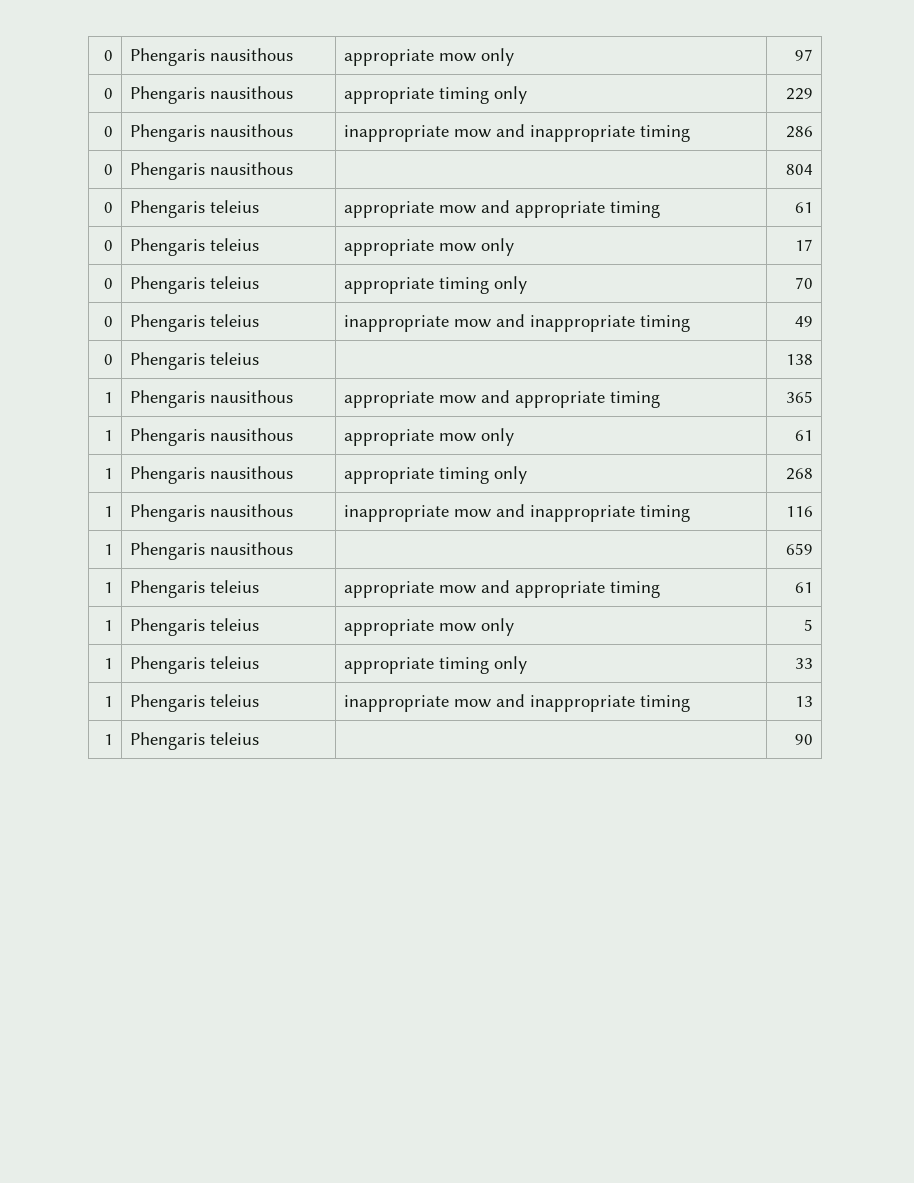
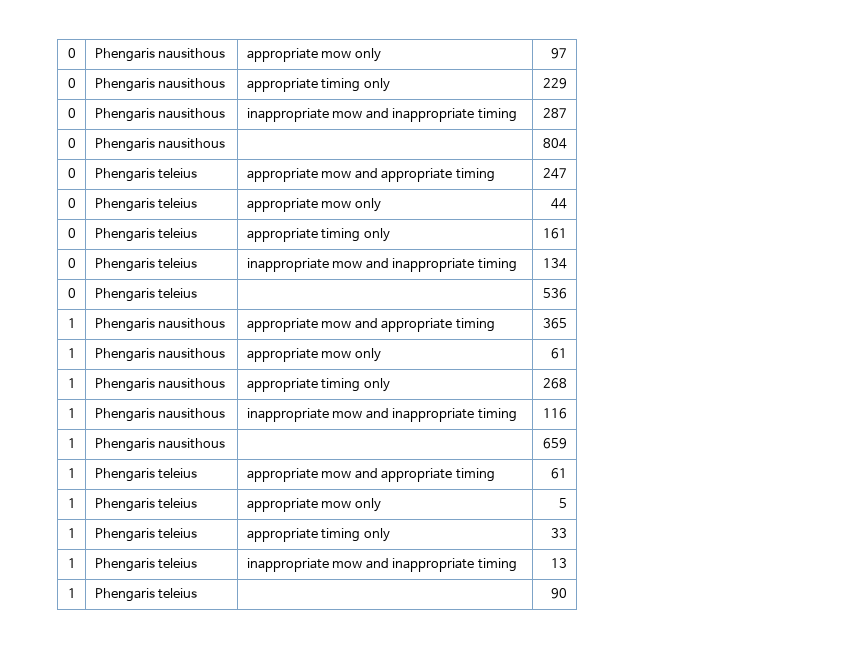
[785,126,813,138] 286 -> [543,108,568,118] 287
[794,202,813,213] 61 -> [543,168,568,179] 247
[794,239,813,251] 17 -> [551,198,568,209] 44
[794,277,813,289] 70 -> [543,228,568,239] 161
[794,316,813,327] 49 -> [543,258,568,269] 134
[785,354,813,365] 138 -> [543,288,568,299] 536

